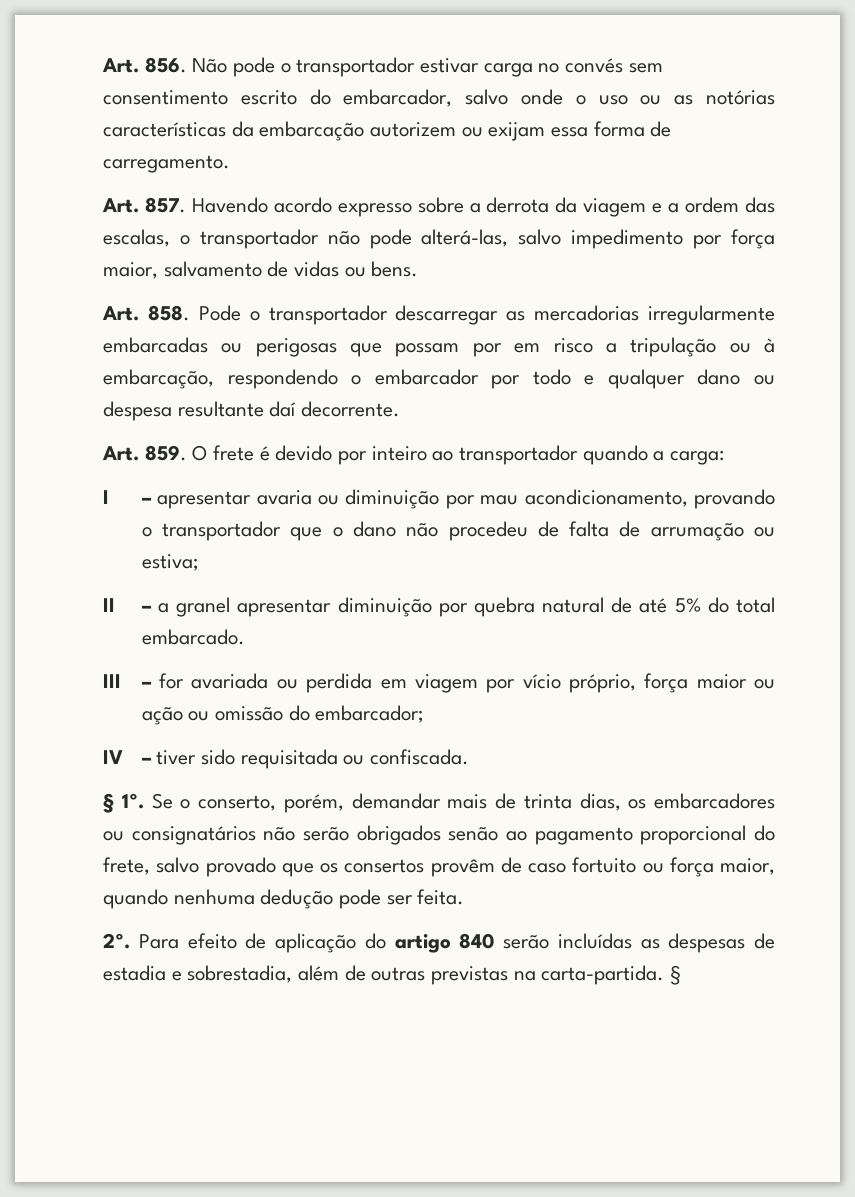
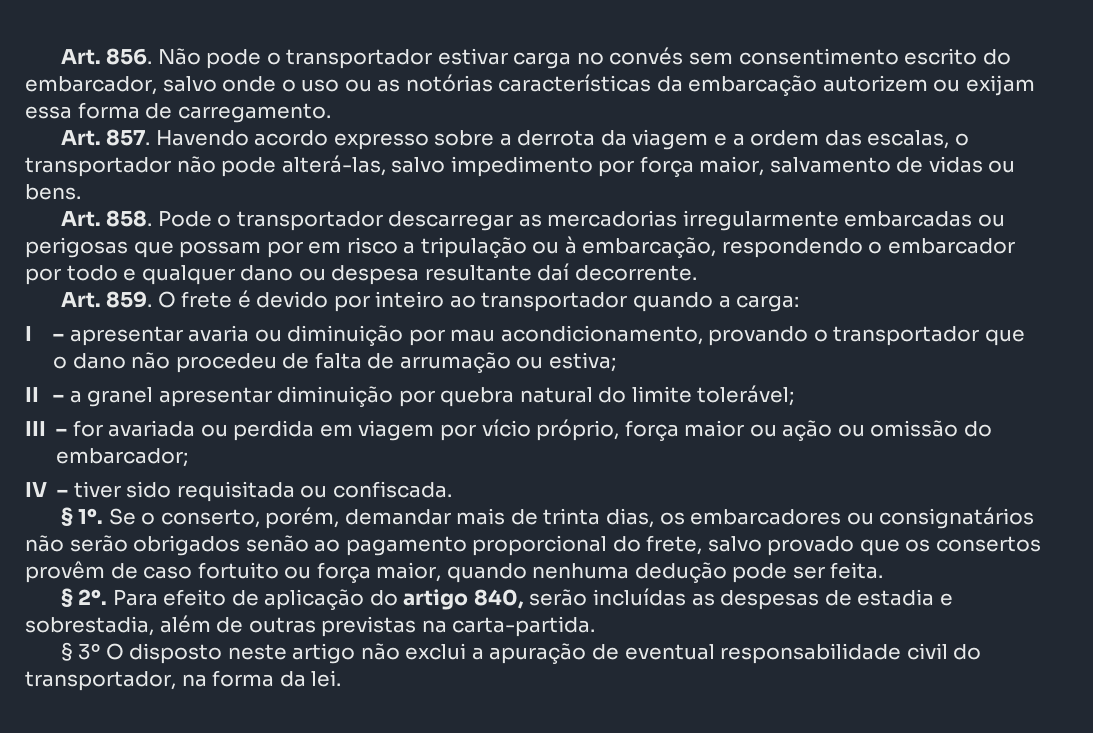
[611,597,776,613] [141,629,245,645] de até 5% do total embarcado. -> [598,385,795,406] do limite tolerável;
(465, 897) none -> [60,588,73,608] §
[459,933,495,949] 840 -> [473,589,524,609] 840,
[670,965,682,985] § -> [60,642,982,664] [25,670,342,691] // § 3º O disposto neste artigo não exclui a apuração de eventual responsabilidade civil do transportador, na forma da lei.

